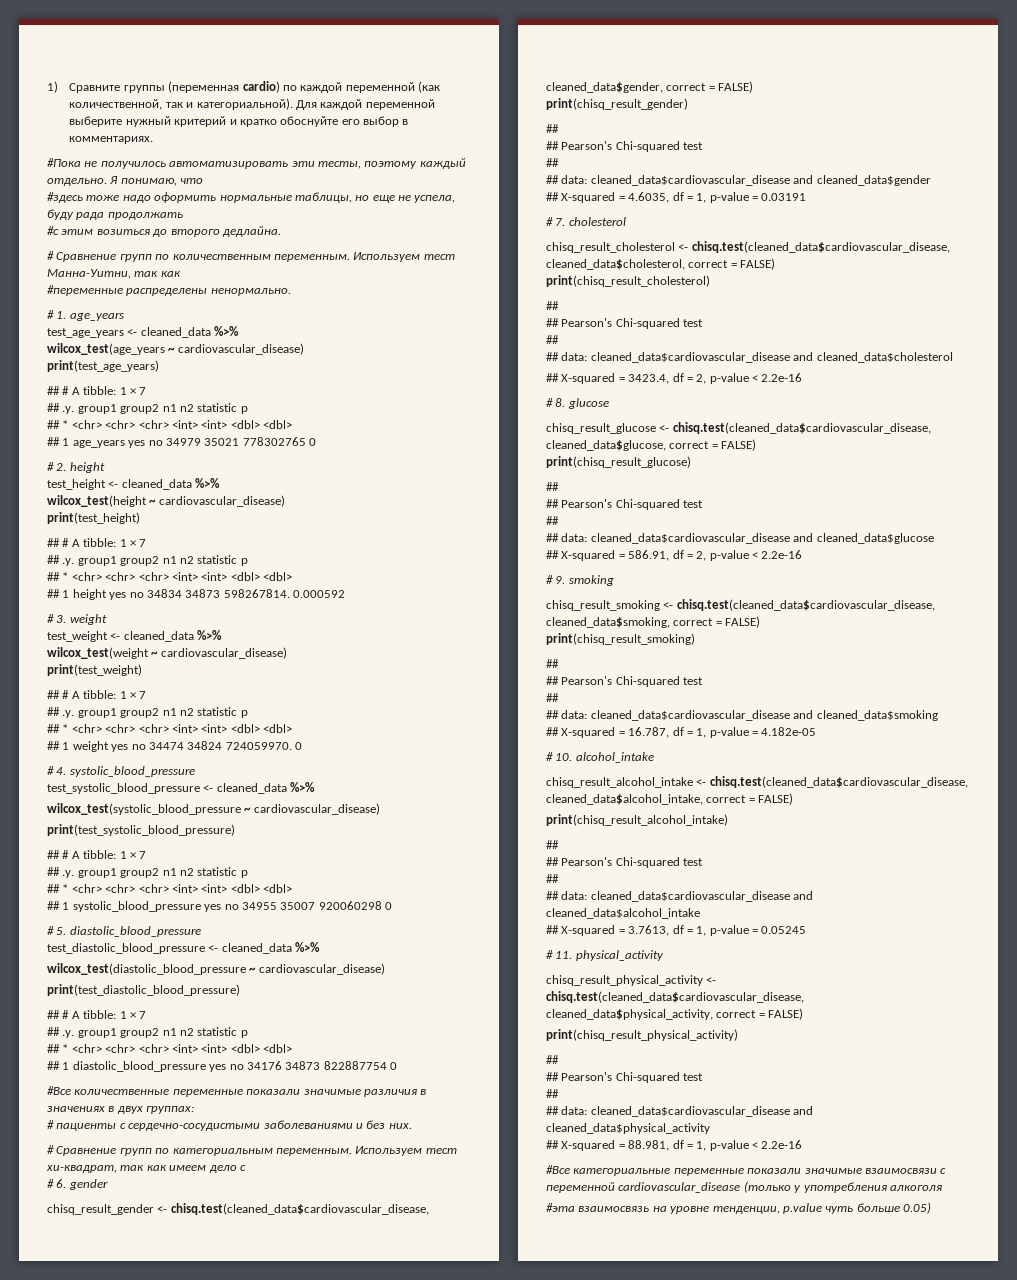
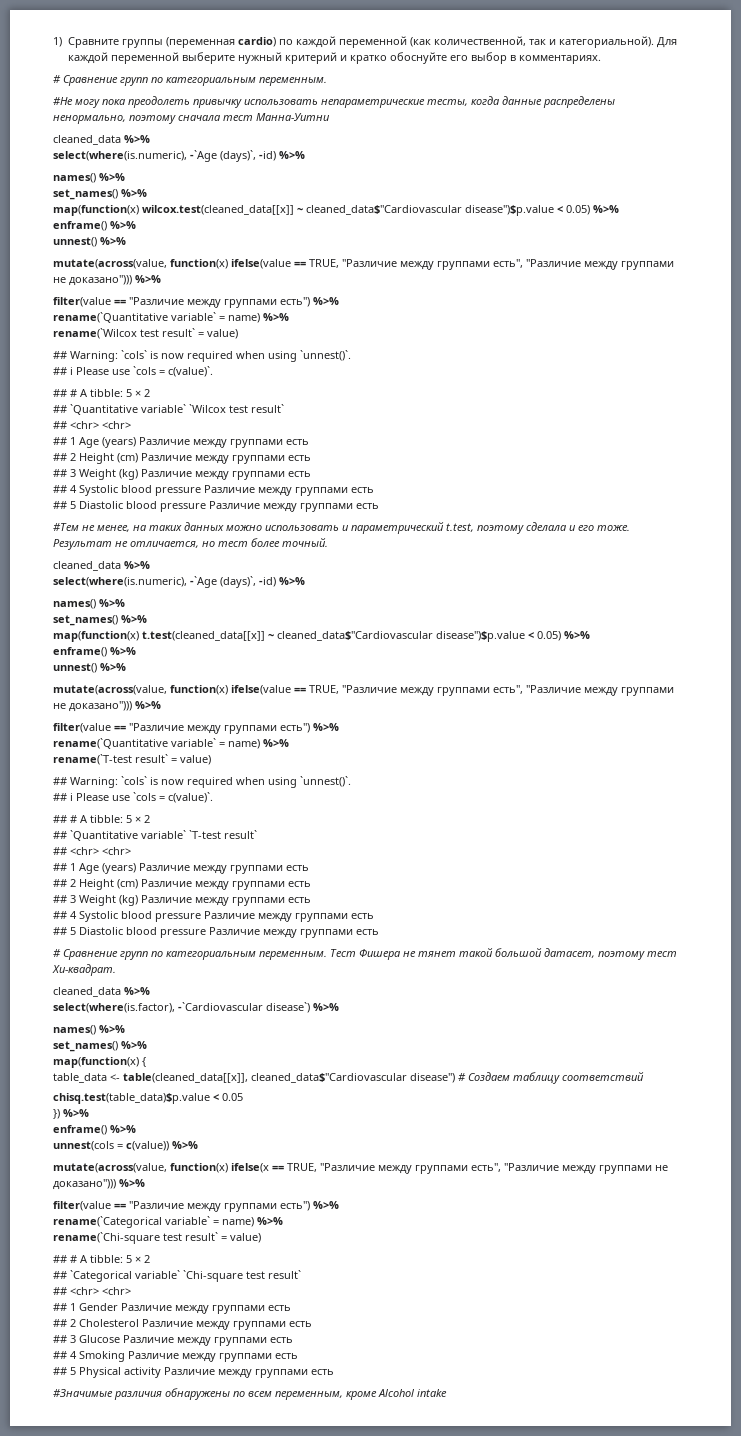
[47,158,466,169] [47,176,204,186] [47,192,456,203] [47,209,183,220] [47,226,281,237] [47,251,455,262] [47,269,181,279] [47,285,291,296] [47,310,124,321] [47,326,240,338] [47,343,304,355] [47,360,159,372] [47,386,147,395] [47,403,248,414] [47,420,292,429] [47,437,316,448] [47,462,105,473] [47,478,221,490] [47,495,285,507] [47,512,140,524] [47,538,147,547] [47,555,248,566] [47,572,292,581] [47,589,345,600] [47,614,107,625] [47,630,223,642] [47,647,287,659] [47,664,142,676] [47,690,147,699] [47,707,248,718] [47,724,292,733] [47,741,302,752] [47,766,195,777] [47,782,316,794] [47,803,380,815] [47,824,235,836] [47,850,147,859] [47,867,248,878] [47,884,292,893] [47,901,392,912] [47,926,201,937] [47,942,321,954] [47,963,385,975] [47,984,240,996] [47,1010,147,1019] [47,1027,248,1038] [47,1044,292,1053] [47,1061,397,1072] [47,1086,427,1097] [47,1106,195,1114] [47,1120,412,1131] [47,1145,457,1156] [46,1165,246,1173] [47,1179,108,1190] [47,1203,429,1215] [546,81,754,93] [546,98,688,110] [546,124,559,133] [546,141,704,152] [546,158,559,167] [546,175,931,186] [546,192,807,203] [546,217,626,226] [546,241,950,253] [546,258,776,270] [546,275,710,287] [546,301,559,310] [546,318,704,329] [546,335,559,344] [546,352,953,363] [546,373,803,384] [546,398,609,409] [546,422,931,434] [546,439,757,451] [546,456,691,468] [546,482,559,491] [546,499,704,510] [546,516,559,525] [546,533,934,544] [546,550,803,561] [546,575,614,586] [546,599,935,611] [546,616,761,628] [546,633,695,645] [546,659,559,668] [546,676,704,687] [546,693,559,702] [546,710,938,721] [546,727,817,738] [546,752,654,763] [546,776,968,788] [546,793,794,805] [546,814,728,826] [546,840,559,849] [546,857,704,868] [546,874,559,883] [546,891,814,902] [546,908,700,919] [546,925,807,936] [546,950,664,961] [546,975,717,986] [546,991,804,1003] [546,1008,804,1020] [546,1029,738,1041] [546,1055,559,1064] [546,1072,704,1083] [546,1089,559,1098] [546,1106,814,1117] [546,1123,710,1134] [546,1140,803,1151] [546,1165,947,1176] [546,1181,942,1193] [546,1202,931,1214] // #Пока не получилось автоматизировать эти тесты, поэтому каждый отдельно. Я понимаю, что // #здесь тоже надо оформить нормальные таблицы, но еще не успела, буду рада продолжать // #с этим возиться до второго дедлайна. // # Сравнение групп по количественным переменным. Используем тест Манна-Уитни, так как // #переменные распределены ненормально. // # 1. age_years // test_age_years <- cleaned_data %>% // wilcox_test(age_years ~ cardiovascular_disease) // print(test_age_years) // ## # A tibble: 1 × 7 // ## .y. group1 group2 n1 n2 statistic p // ## * <chr> <chr> <chr> <int> <int> <dbl> <dbl> // ## 1 age_years yes no 34979 35021 778302765 0 // # 2. height // test_height <- cleaned_data %>% // wilcox_test(height ~ cardiovascular_disease) // print(test_height) // ## # A tibble: 1 × 7 // ## .y. group1 group2 n1 n2 statistic p // ## * <chr> <chr> <chr> <int> <int> <dbl> <dbl> // ## 1 height yes no 34834 34873 598267814. 0.000592 // # 3. weight // test_weight <- cleaned_data %>% // wilcox_test(weight ~ cardiovascular_disease) // print(test_weight) // ## # A tibble: 1 × 7 // ## .y. group1 group2 n1 n2 statistic p // ## * <chr> <chr> <chr> <int> <int> <dbl> <dbl> // ## 1 weight yes no 34474 34824 724059970. 0 // # 4. systolic_blood_pressure // test_systolic_blood_pressure <- cleaned_data %>% // wilcox_test(systolic_blood_pressure ~ cardiovascular_disease) // print(test_systolic_blood_pressure) // ## # A tibble: 1 × 7 // ## .y. group1 group2 n1 n2 statistic p // ## * <chr> <chr> <chr> <int> <int> <dbl> <dbl> // ## 1 systolic_blood_pressure yes no 34955 35007 920060298 0 // # 5. diastolic_blood_pressure // test_diastolic_blood_pressure <- cleaned_data %>% // wilcox_test(diastolic_blood_pressure ~ cardiovascular_disease) // print(test_diastolic_blood_pressure) // ## # A tibble: 1 × 7 // ## .y. group1 group2 n1 n2 statistic p // ## * <chr> <chr> <chr> <int> <int> <dbl> <dbl> // ## 1 diastolic_blood_pressure yes no 34176 34873 822887754 0 // #Все количественные переменные показали значимые различия в значениях в двух группах: // # пациенты с сердечно-сосудистыми заболеваниями и без них. // # Сравнение групп по категориальным переменным. Используем тест хи-квадрат, так как имеем дело с // # 6. gender // chisq_result_gender <- chisq.test(cleaned_data$cardiovascular_disease, cleaned_data$gender, correct = FALSE) // print(chisq_result_gender) // ## // ## Pearson's Chi-squared test // ## // ## data: cleaned_data$cardiovascular_disease and cleaned_data$gender // ## X-squared = 4.6035, df = 1, p-value = 0.03191 // # 7. cholesterol // chisq_result_cholesterol <- chisq.test(cleaned_data$cardiovascular_disease, cleaned_data$cholesterol, correct = FALSE) // print(chisq_result_cholesterol) // ## // ## Pearson's Chi-squared test // ## // ## data: cleaned_data$cardiovascular_disease and cleaned_data$cholesterol // ## X-squared = 3423.4, df = 2, p-value < 2.2e-16 // # 8. glucose // chisq_result_glucose <- chisq.test(cleaned_data$cardiovascular_disease, cleaned_data$glucose, correct = FALSE) // print(chisq_result_glucose) // ## // ## Pearson's Chi-squared test // ## // ## data: cleaned_data$cardiovascular_disease and cleaned_data$glucose // ## X-squared = 586.91, df = 2, p-value < 2.2e-16 // # 9. smoking // chisq_result_smoking <- chisq.test(cleaned_data$cardiovascular_disease, cleaned_data$smoking, correct = FALSE) // print(chisq_result_smoking) // ## // ## Pearson's Chi-squared test // ## // ## data: cleaned_data$cardiovascular_disease and cleaned_data$smoking // ## X-squared = 16.787, df = 1, p-value = 4.182e-05 // # 10. alcohol_intake // chisq_result_alcohol_intake <- chisq.test(cleaned_data$cardiovascular_disease, cleaned_data$alcohol_intake, correct = FALSE) // print(chisq_result_alcohol_intake) // ## // ## Pearson's Chi-squared test // ## // ## data: cleaned_data$cardiovascular_disease and cleaned_data$alcohol_intake // ## X-squared = 3.7613, df = 1, p-value = 0.05245 // # 11. physical_activity // chisq_result_physical_activity <- chisq.test(cleaned_data$cardiovascular_disease, cleaned_data$physical_activity, correct = FALSE) // print(chisq_result_physical_activity) // ## // ## Pearson's Chi-squared test // ## // ## data: cleaned_data$cardiovascular_disease and cleaned_data$physical_activity // ## X-squared = 88.981, df = 1, p-value < 2.2e-16 // #Все категориальные переменные показали значимые взаимосвязи с переменной cardiovascular_disease (только у употребления алкоголя // #эта взаимосвязь на уровне тенденции, p.value чуть больше 0.05) -> [53,75,327,86] [53,96,615,108] [53,113,330,124] [53,135,150,145] [53,150,305,162] [53,173,125,183] [53,189,147,200] [53,205,619,216] [53,221,136,231] [53,237,126,247] [53,259,674,270] [53,275,161,286] [53,297,339,308] [53,312,289,323] [53,328,238,339] [53,350,351,362] [53,366,213,377] [53,389,150,397] [53,404,284,415] [53,421,131,429] [53,437,309,448] [53,453,311,464] [53,469,311,480] [53,485,374,496] [53,501,379,512] [53,522,630,534] [53,538,328,550] [53,561,150,571] [53,576,305,588] [53,599,125,609] [53,615,147,626] [53,631,590,642] [53,647,136,657] [53,663,126,673] [53,685,674,696] [53,701,161,712] [53,723,339,734] [53,738,289,749] [53,754,211,765] [53,776,351,788] [53,792,213,803] [53,815,150,823] [53,830,257,841] [53,847,131,855] [53,863,309,874] [53,879,311,890] [53,895,311,906] [53,911,374,922] [53,927,379,938] [53,948,677,960] [52,964,116,976] [53,987,150,997] [53,1002,339,1013] [53,1025,125,1035] [53,1041,147,1052] [53,1057,146,1068] [53,1072,644,1084] [53,1093,243,1104] [53,1109,89,1119] [53,1125,136,1135] [53,1141,198,1151] [53,1163,668,1174] [53,1179,145,1190] [53,1201,339,1212] [53,1216,283,1228] [53,1232,261,1244] [53,1255,150,1263] [53,1270,301,1282] [53,1287,131,1295] [53,1303,291,1314] [53,1319,312,1330] [53,1335,293,1346] [53,1351,298,1362] [53,1367,334,1378] [53,1388,447,1400] // # Сравнение групп по категориальным переменным. // #Не могу пока преодолеть привычку использовать непараметрические тесты, когда данные распределены ненормально, поэтому сначала тест Манна-Уитни // cleaned_data %>% // select(where(is.numeric), -`Age (days)`, -id) %>% // names() %>% // set_names() %>% // map(function(x) wilcox.test(cleaned_data[[x]] ~ cleaned_data$"Cardiovascular disease")$p.value < 0.05) %>% // enframe() %>% // unnest() %>% // mutate(across(value, function(x) ifelse(value == TRUE, "Различие между группами есть", "Различие между группами не доказано"))) %>% // filter(value == "Различие между группами есть") %>% // rename(`Quantitative variable` = name) %>% // rename(`Wilcox test result` = value) // ## Warning: `cols` is now required when using `unnest()`. // ## ℹ Please use `cols = c(value)`. // ## # A tibble: 5 × 2 // ## `Quantitative variable` `Wilcox test result` // ## <chr> <chr> // ## 1 Age (years) Различие между группами есть // ## 2 Height (cm) Различие между группами есть // ## 3 Weight (kg) Различие между группами есть // ## 4 Systolic blood pressure Различие между группами есть // ## 5 Diastolic blood pressure Различие между группами есть // #Тем не менее, на таких данных можно использовать и параметрический t.test, поэтому сделала и его тоже. Результат не отличается, но тест более точный. // cleaned_data %>% // select(where(is.numeric), -`Age (days)`, -id) %>% // names() %>% // set_names() %>% // map(function(x) t.test(cleaned_data[[x]] ~ cleaned_data$"Cardiovascular disease")$p.value < 0.05) %>% // enframe() %>% // unnest() %>% // mutate(across(value, function(x) ifelse(value == TRUE, "Различие между группами есть", "Различие между группами не доказано"))) %>% // filter(value == "Различие между группами есть") %>% // rename(`Quantitative variable` = name) %>% // rename(`T-test result` = value) // ## Warning: `cols` is now required when using `unnest()`. // ## ℹ Please use `cols = c(value)`. // ## # A tibble: 5 × 2 // ## `Quantitative variable` `T-test result` // ## <chr> <chr> // ## 1 Age (years) Различие между группами есть // ## 2 Height (cm) Различие между группами есть // ## 3 Weight (kg) Различие между группами есть // ## 4 Systolic blood pressure Различие между группами есть // ## 5 Diastolic blood pressure Различие между группами есть // # Сравнение групп по категориальным переменным. Тест Фишера не тянет такой большой датасет, поэтому тест Хи-квадрат. // cleaned_data %>% // select(where(is.factor), -`Cardiovascular disease`) %>% // names() %>% // set_names() %>% // map(function(x) { // table_data <- table(cleaned_data[[x]], cleaned_data$"Cardiovascular disease") # Создаем таблицу соответствий // chisq.test(table_data)$p.value < 0.05 // }) %>% // enframe() %>% // unnest(cols = c(value)) %>% // mutate(across(value, function(x) ifelse(x == TRUE, "Различие между группами есть", "Различие между группами не доказано"))) %>% // filter(value == "Различие между группами есть") %>% // rename(`Categorical variable` = name) %>% // rename(`Сhi-square test result` = value) // ## # A tibble: 5 × 2 // ## `Categorical variable` `Сhi-square test result` // ## <chr> <chr> // ## 1 Gender Различие между группами есть // ## 2 Cholesterol Различие между группами есть // ## 3 Glucose Различие между группами есть // ## 4 Smoking Различие между группами есть // ## 5 Physical activity Различие между группами есть // #Значимые различия обнаружены по всем переменным, кроме Alcohol intake

